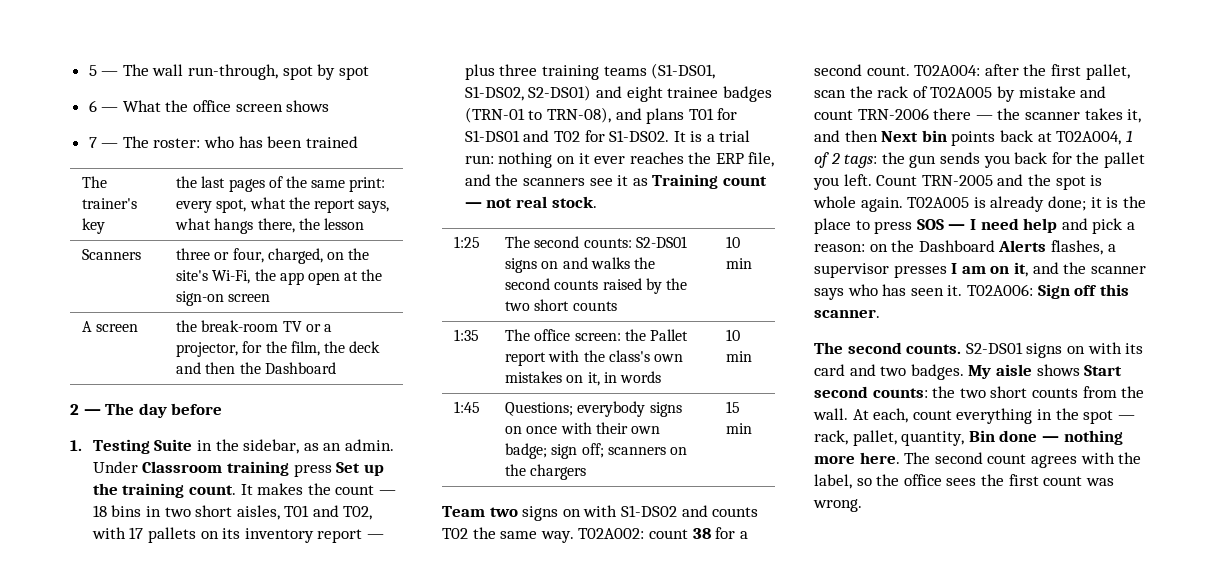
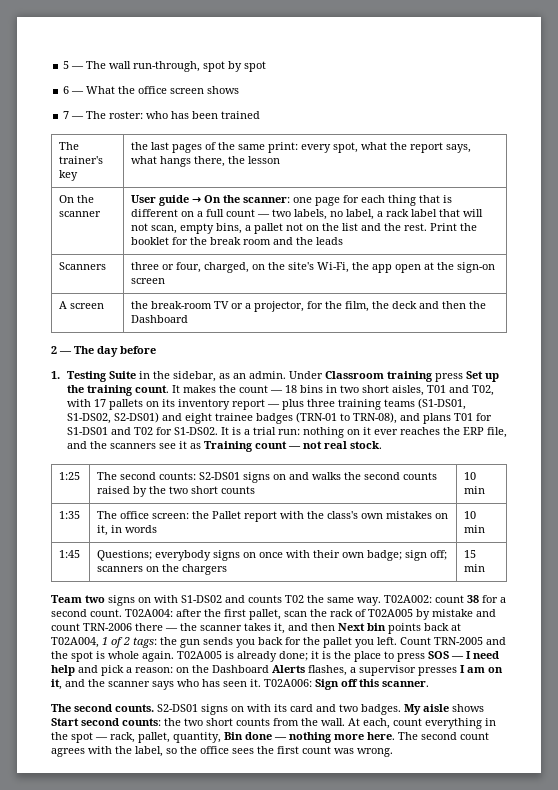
(364, 224) none -> [59,195,95,203] [59,211,102,217] [131,195,453,206] [131,209,484,220] [131,223,478,234] [131,237,344,245] // On the scanner | User guide → On the scanner: one page for each thing that is different on a full count — two labels, no label, a rack label that will not scan, empty bins, a pallet not on the list and the rest. Print the booklet for the break room and the leads

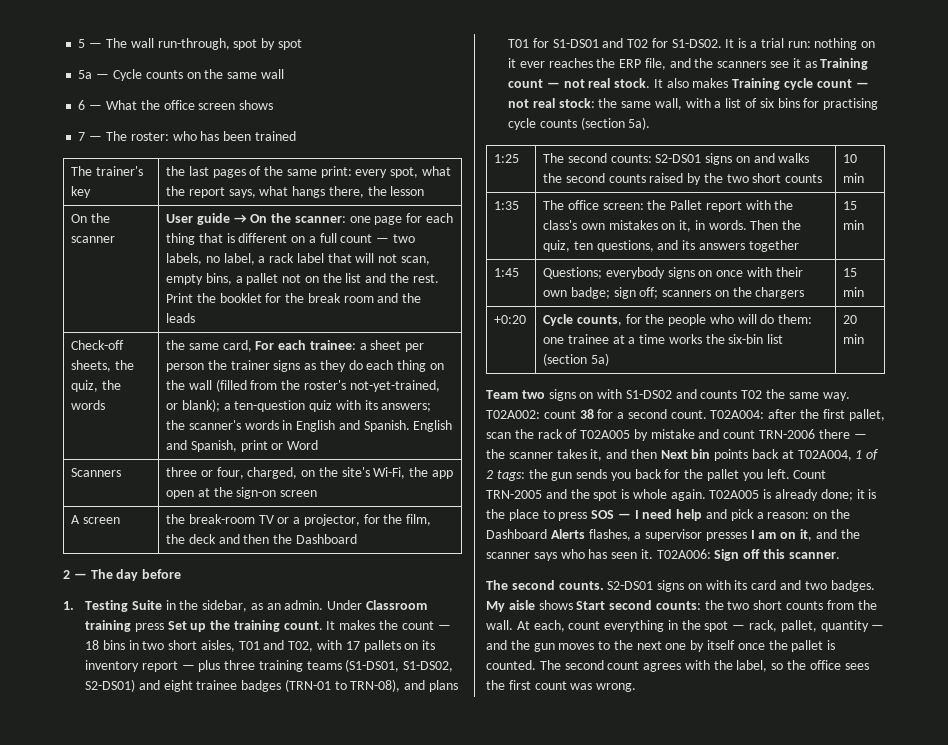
(267, 66) none -> [78,69,284,81] // 5a — Cycle counts on the same wall
(344, 241) none -> [71,340,125,350] [71,360,134,372] [71,380,121,392] [71,400,106,410] [166,340,425,352] [166,360,445,372] [166,379,440,392] [166,399,432,412] [166,420,453,432] [166,440,319,452] // Check-off sheets, the quiz, the words | the same card, For each trainee: a sheet per person the trainer signs as they do each thing on the wall (filled from the roster's not-yet-trained, or blank); a ten-question quiz with its answers; the scanner's words in English and Spanish. English and Spanish, print or Word
(382, 445) none -> [653,78,869,90] [507,98,879,110] [507,117,651,130] It also makes Training cycle count — not real stock: the same wall, with a list of six bins for practising cycle counts (section 5a).
[125,525,158,533] [464,511,477,519] words | 10 -> [708,220,802,230] [543,240,799,252] [843,201,858,210] words. Then the quiz, ten questions, and its answers together | 15
(486, 568) none -> [494,315,527,324] [543,314,813,326] [543,334,784,344] [543,353,609,366] [843,315,858,324] [843,334,865,344] // +0:20 | Cycle counts, for the people who will do them: one trainee at a time works the six-bin list (section 5a) | 20 min
[173,732,395,743] quantity, Bin done — nothing more here. -> [820,620,885,632] [486,640,836,652] [486,660,536,670] quantity — and the gun moves to the next one by itself once the pallet is counted.

